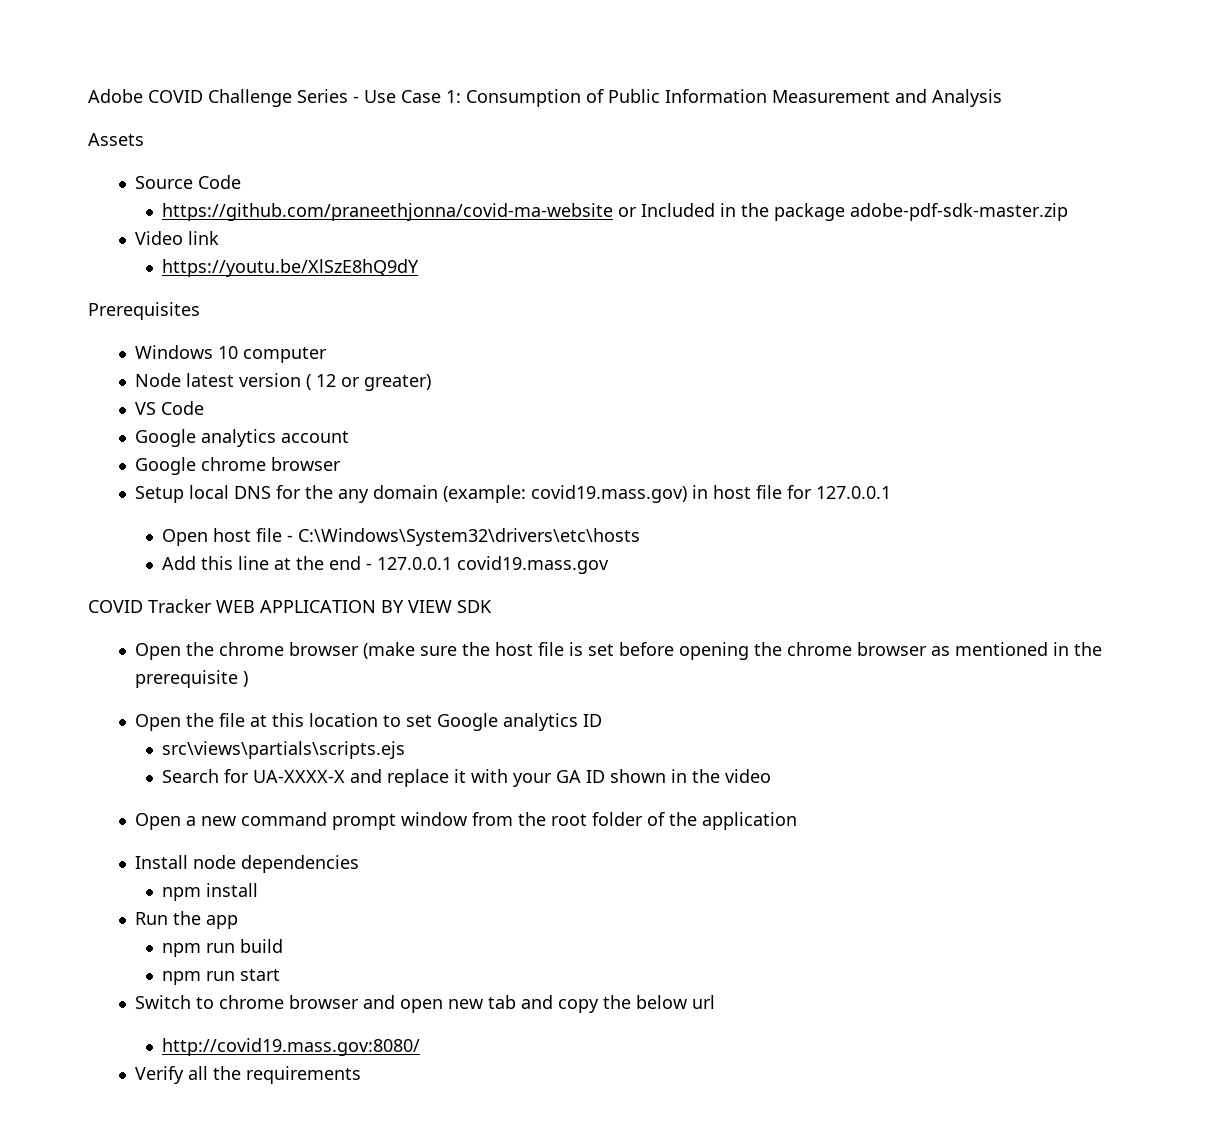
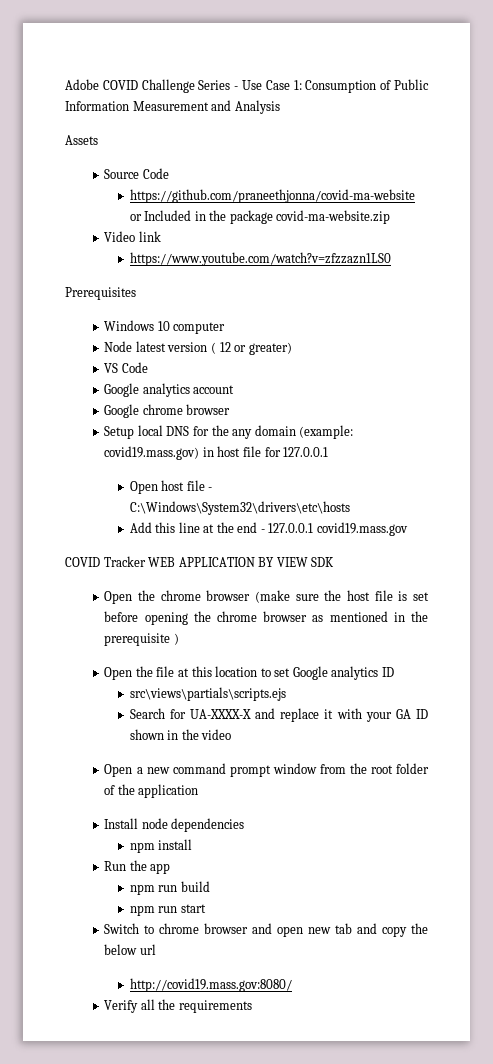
[850,203,1069,221] adobe-pdf-sdk-master.zip -> [276,210,391,224] covid-ma-website.zip
[162,259,420,277] https://youtu.be/XlSzE8hQ9dY -> [129,252,391,266] https://www.youtube.com/watch?v=zfzzazn1LS0

